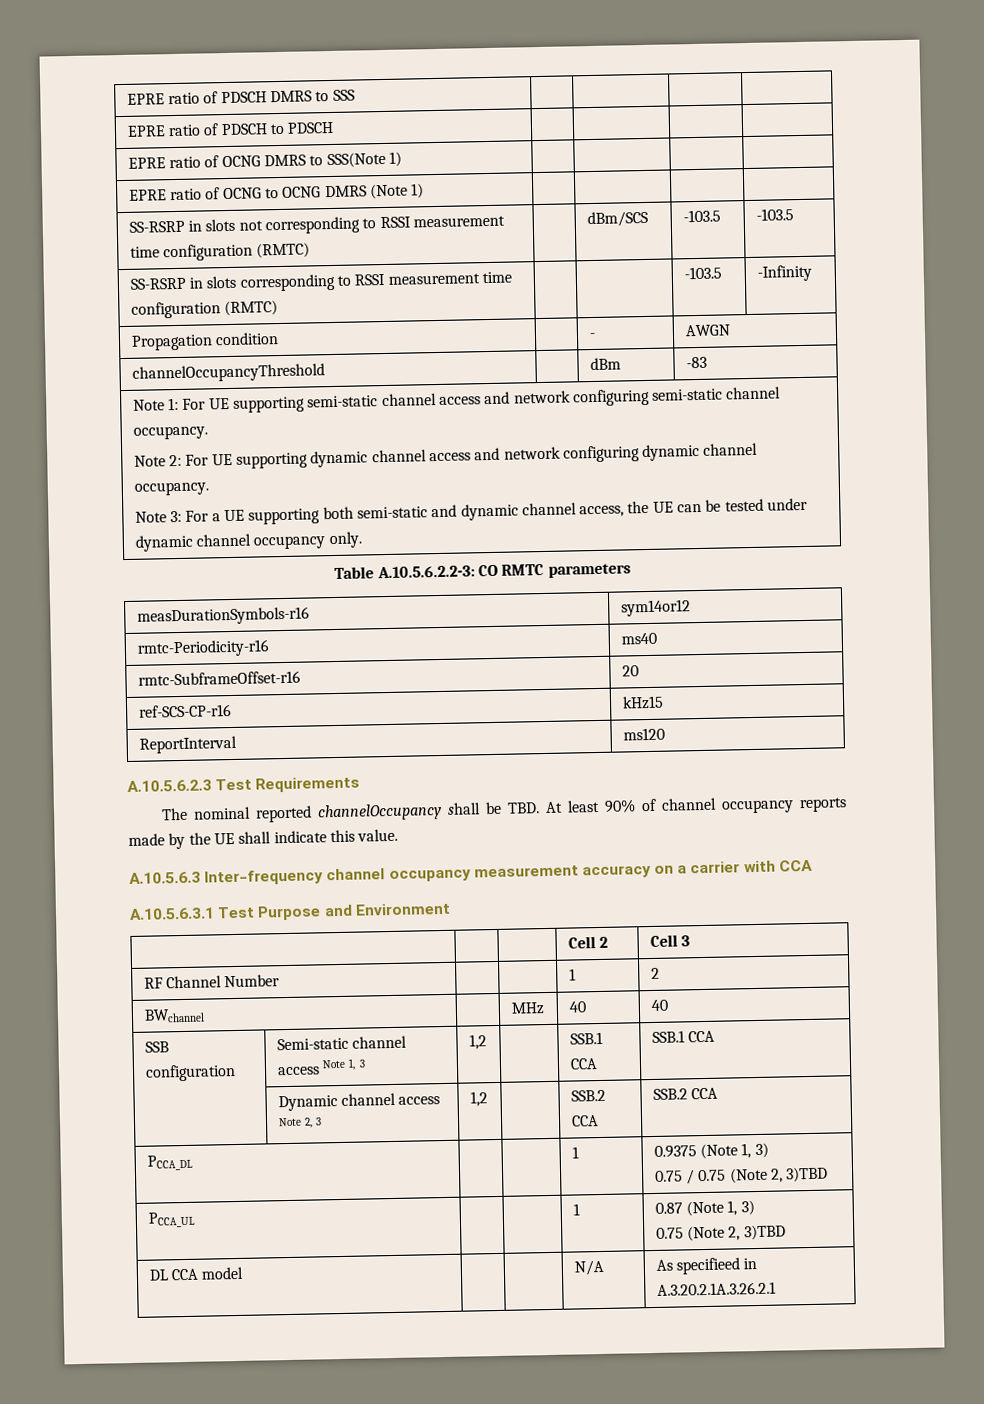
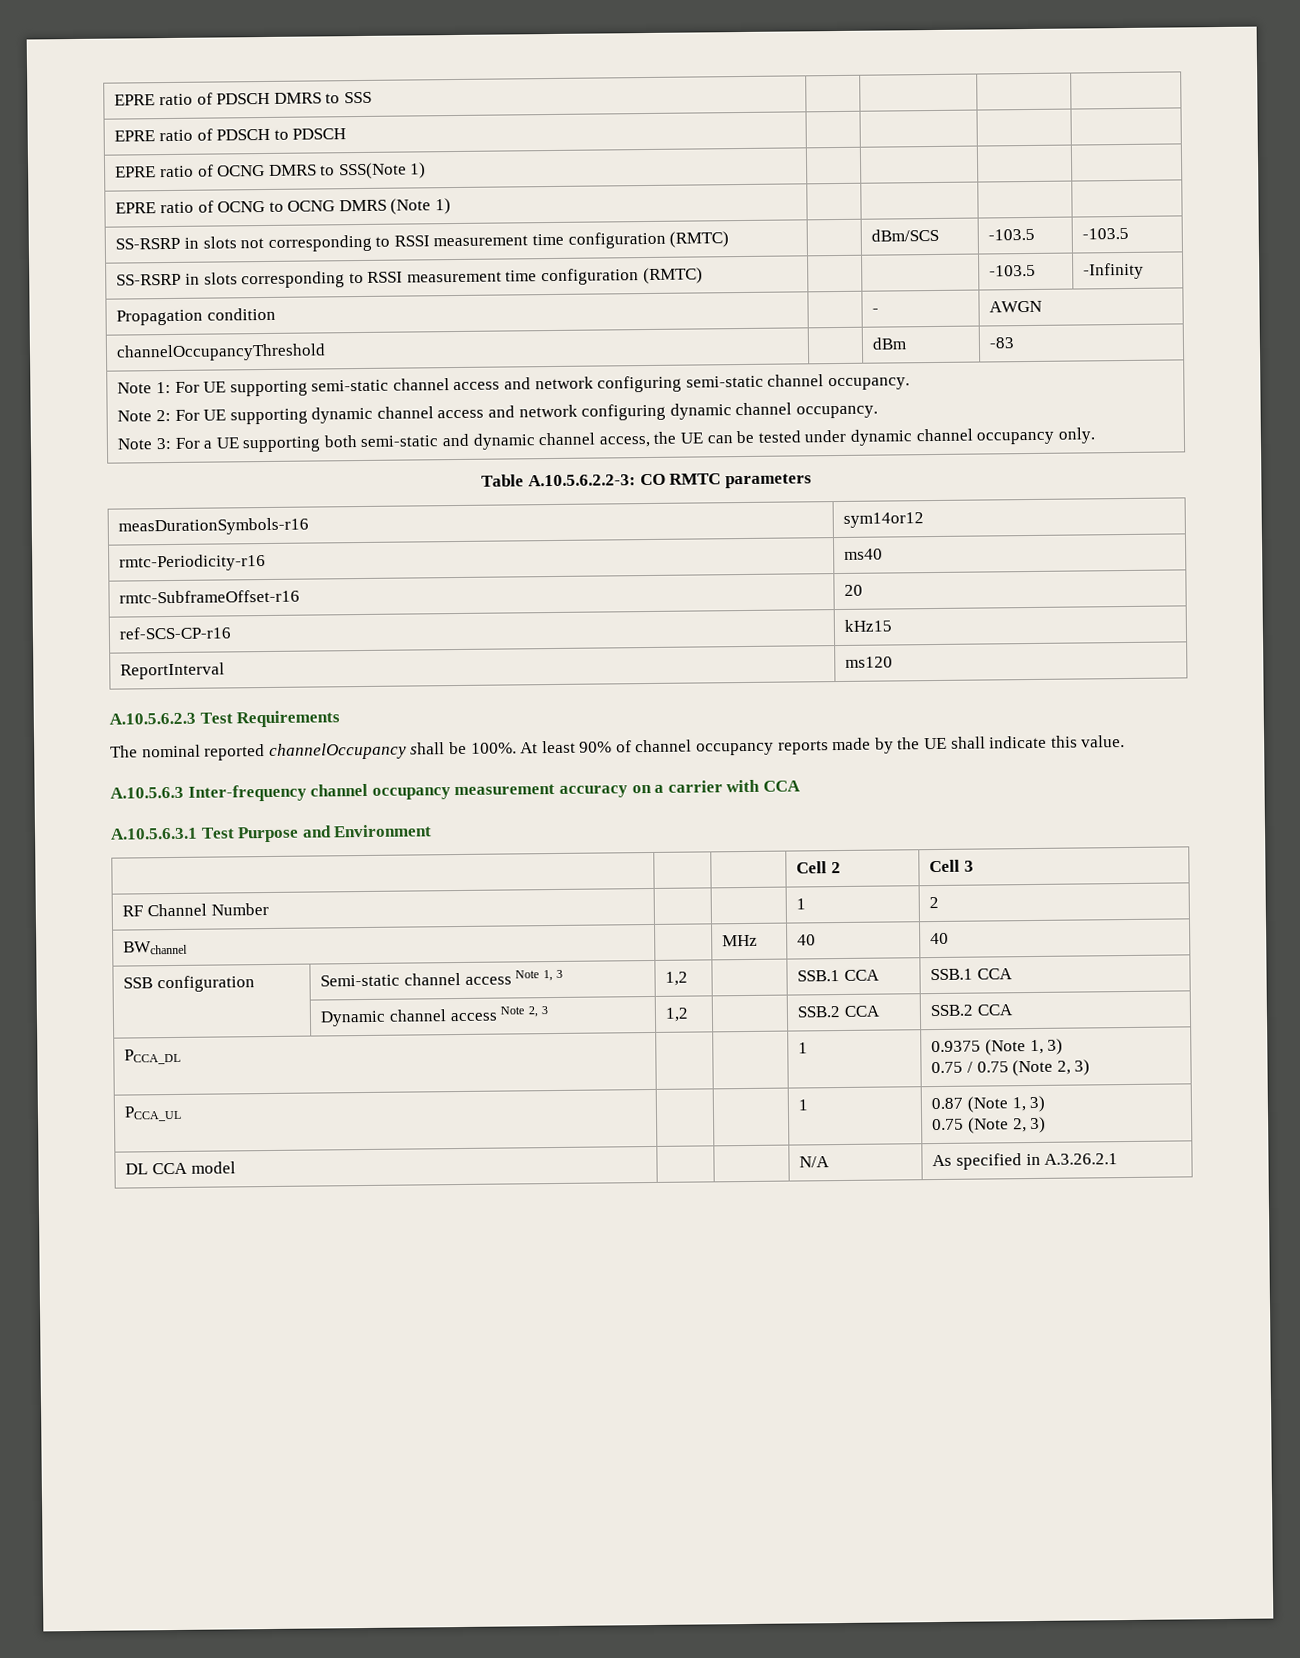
[506,802,540,814] TBD. -> [470,742,517,754] 100%.
[785,1166,829,1183] 3)TBD -> [1074,1059,1091,1076] 3)
[743,1224,786,1241] 3)TBD -> [1030,1116,1047,1134] 3)
[675,1257,758,1275] [656,1281,776,1296] specifieed in A.3.20.2.1A.3.26.2.1 -> [955,1153,1119,1170] specified in A.3.26.2.1

